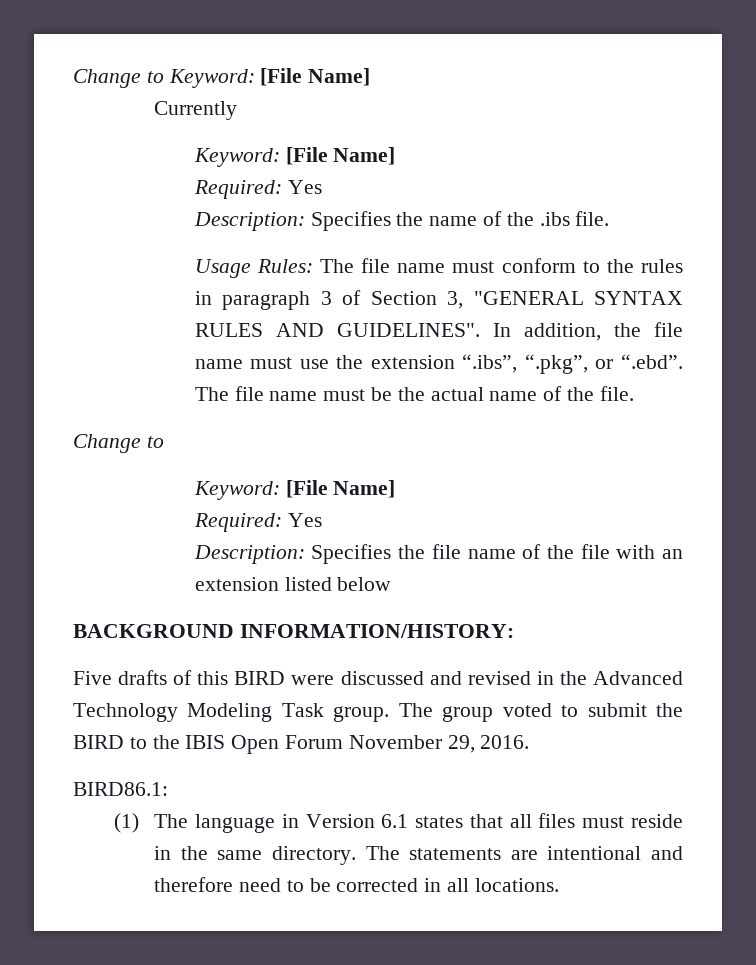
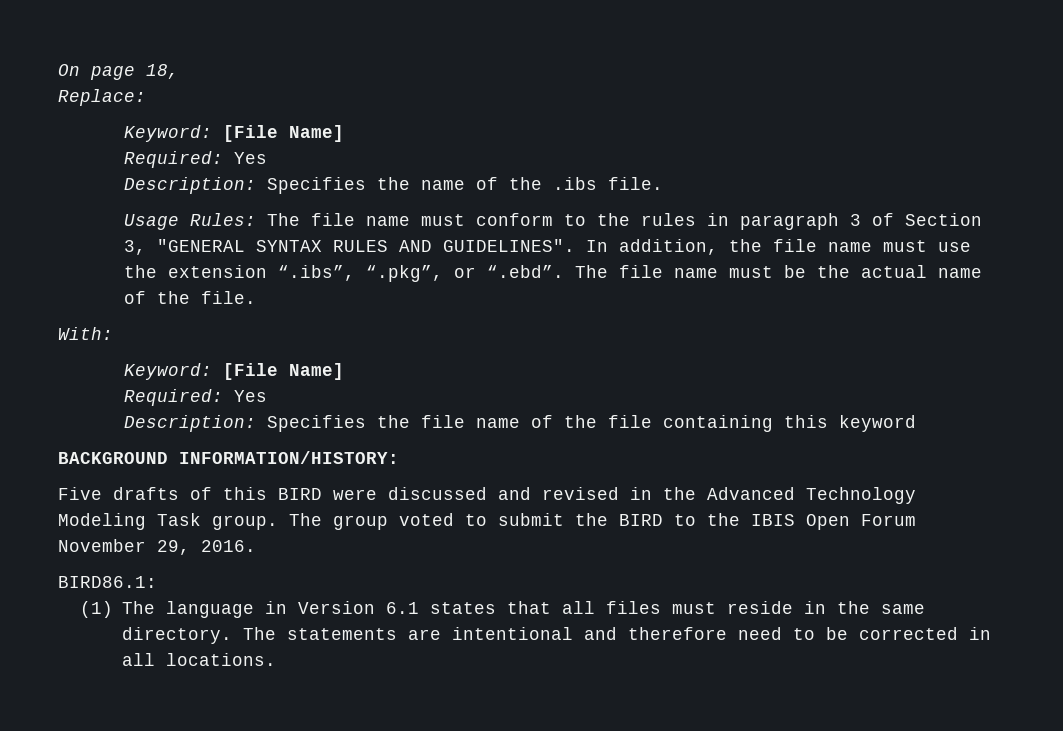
[73,68,371,88] [154,101,238,120] Change to Keyword: [File Name] // Currently -> [58,64,179,80] [58,89,146,106] On page 18, // Replace:
[73,434,164,453] Change to -> [58,327,113,340] With:
[616,545,683,559] [194,577,392,591] with an extension listed below -> [663,415,917,432] containing this keyword

